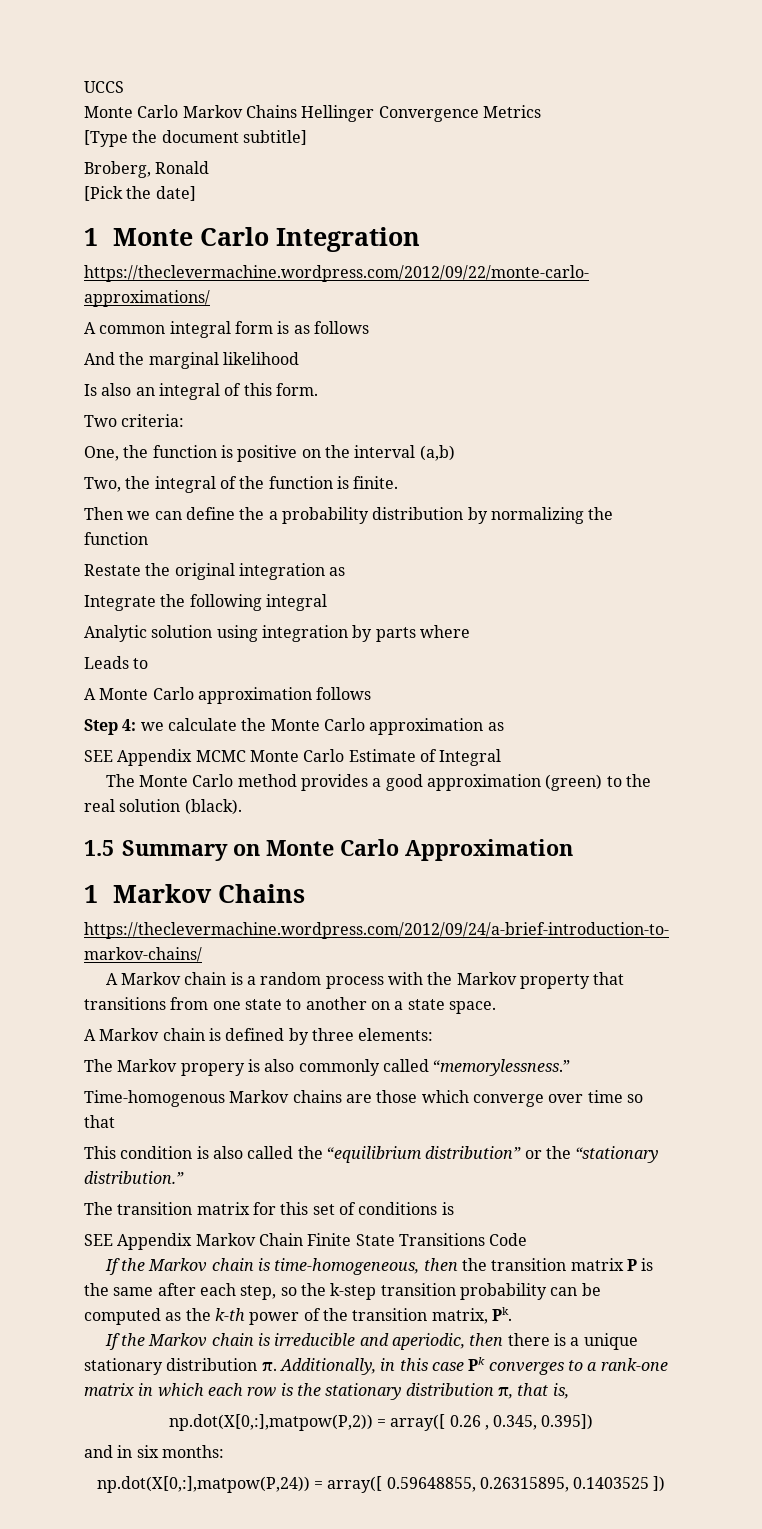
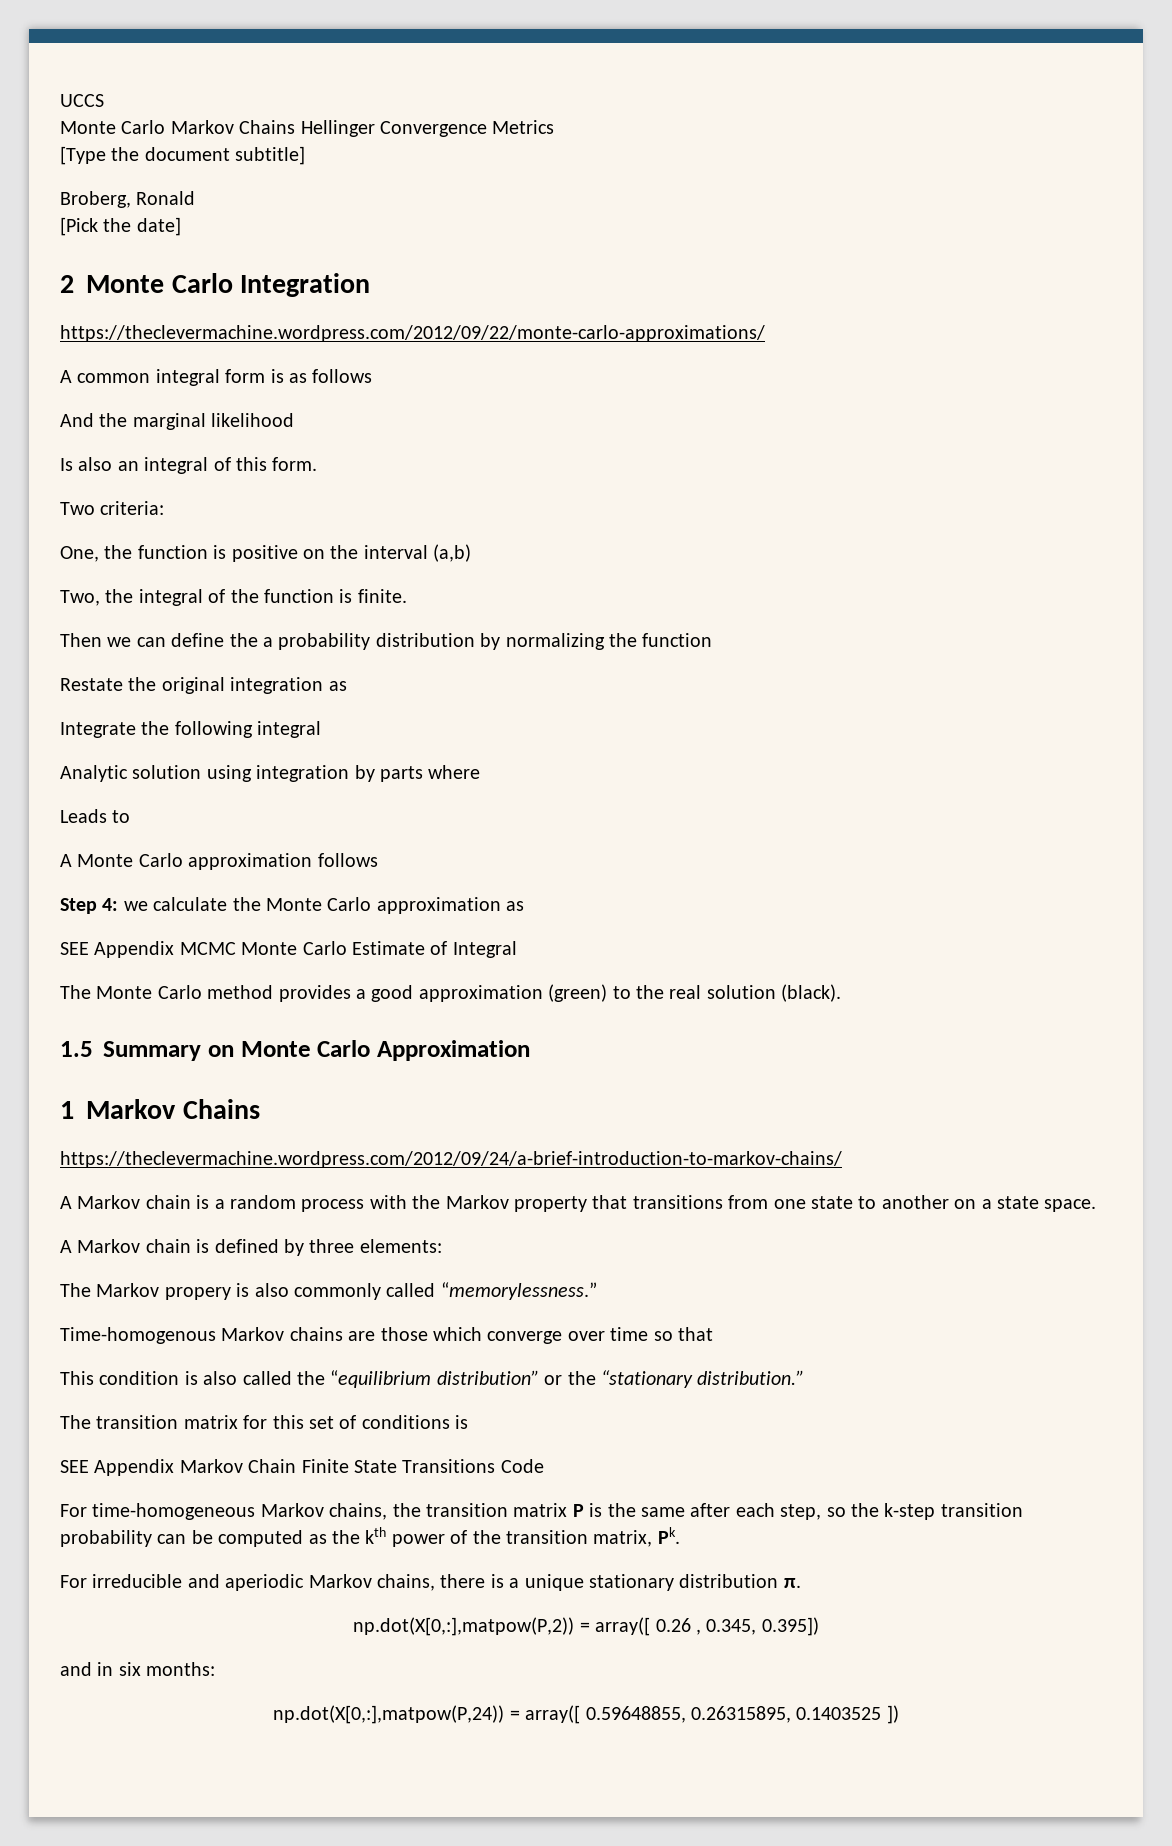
[84,228,98,246] 1 -> [60,275,74,293] 2
[104,1258,458,1275] If the Markov chain is time-homogeneous, then -> [60,1503,388,1520] For time-homogeneous Markov chains,
[214,1308,245,1321] k-th -> [365,1527,387,1544] kth
[104,1333,504,1350] If the Markov chain is irreducible and aperiodic, then -> [60,1574,435,1591] For irreducible and aperiodic Markov chains,
[279,1357,668,1375] [84,1383,569,1400] Additionally, in this case Pk converges to a rank-one matrix in which each row is the stationary distribution π, that is, -> (801, 1583) none

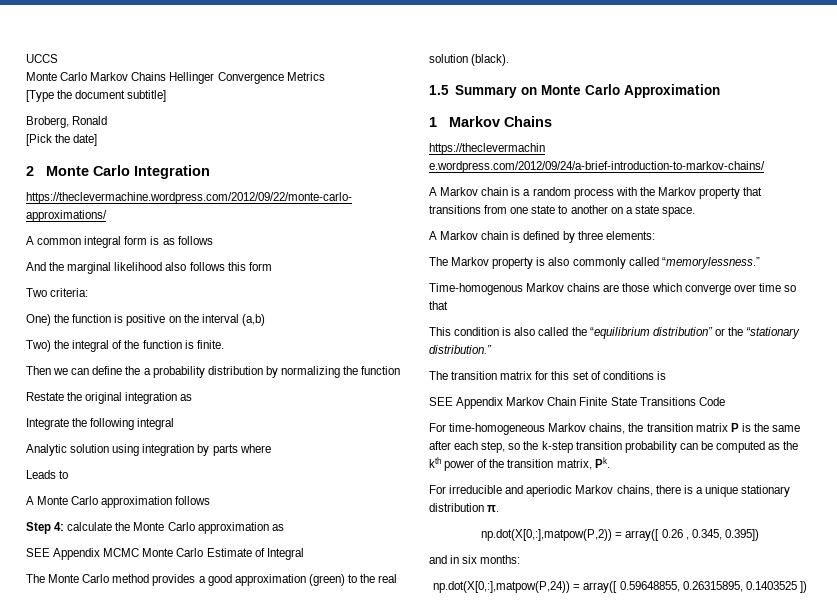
[60,457,318,474] // Is also an integral of this form. -> [165,262,272,271] also follows this form
[60,546,99,562] One, -> [26,314,51,326] One)
[60,590,100,606] Two, -> [26,340,51,352] Two)
[123,901,148,911] we -> (65, 526) none
[60,1151,842,1168] https://theclevermachine.wordpress.com/2012/09/24/a-brief-introduction-to-markov-chains/ -> [429,143,545,155] [429,161,765,173] https://theclevermachin e.wordpress.com/2012/09/24/a-brief-introduction-to-markov-chains/
[164,1287,231,1300] propery -> [492,257,534,269] property

